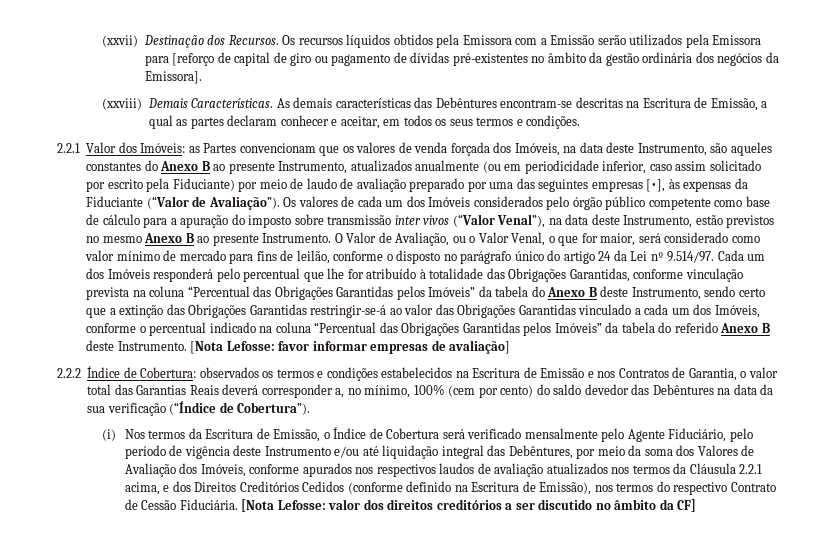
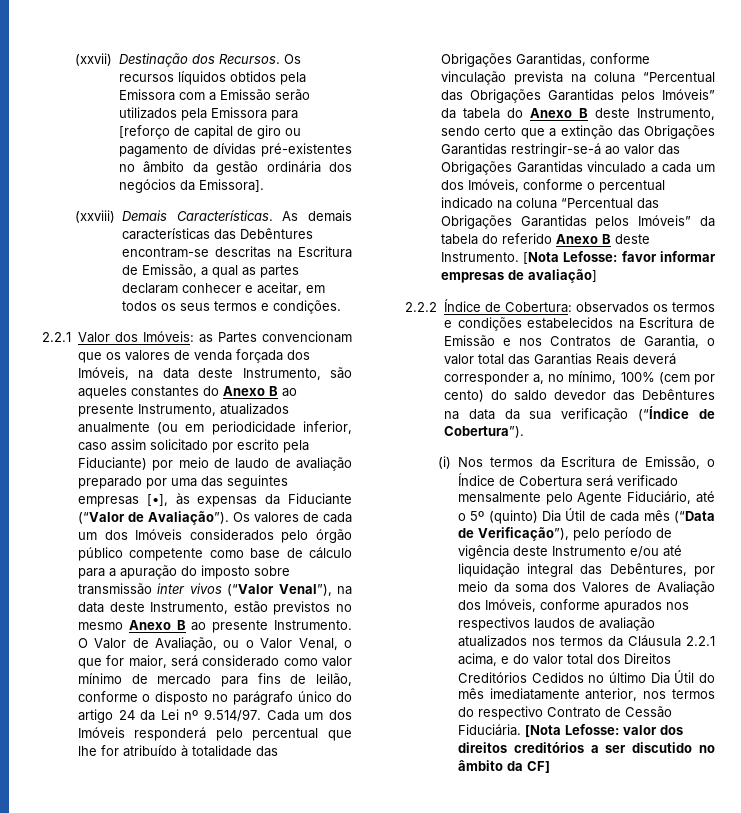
(727, 435) none -> [696,491,715,503] [457,508,715,524] [457,527,569,541] até o 5º (quinto) Dia Útil de cada mês (“Data de Verificação”),
(170, 488) none -> [512,654,593,665] do valor total
[347,481,592,495] (conforme definido na Escritura de Emissão), -> [588,670,716,684] [457,688,638,701] no último Dia Útil do mês imediatamente anterior,

